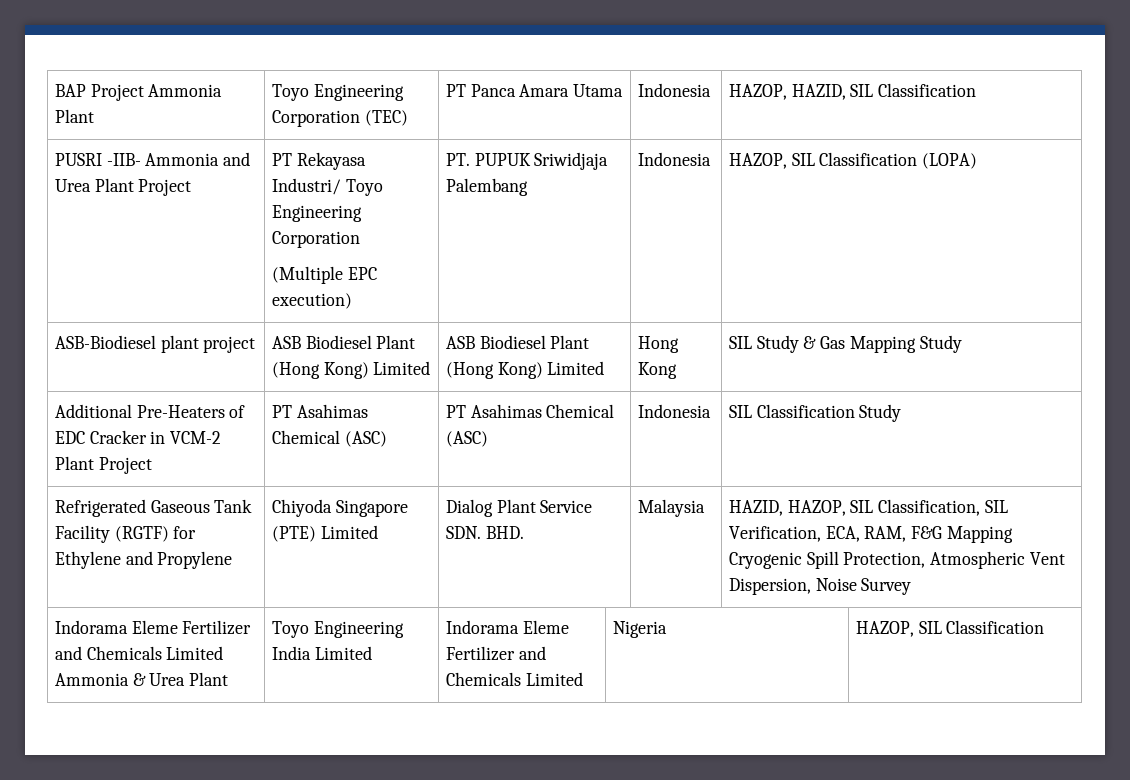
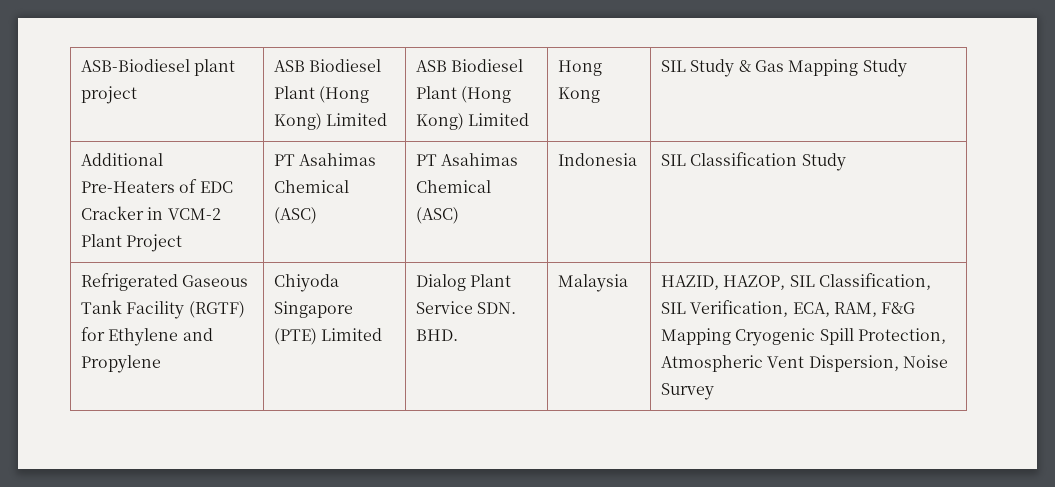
[54,84,223,101] [54,109,94,123] [271,84,404,101] [271,110,408,127] [445,84,624,97] [637,83,711,97] [728,83,977,100] [54,152,251,166] [54,178,192,196] [271,152,366,170] [271,178,383,196] [271,205,362,222] [271,231,360,248] [271,266,377,284] [271,293,352,309] [445,152,609,170] [445,178,528,196] [637,152,711,166] [728,152,978,169] BAP Project Ammonia Plant | Toyo Engineering Corporation (TEC) | PT Panca Amara Utama | Indonesia | HAZOP, HAZID, SIL Classification // PUSRI -IIB- Ammonia and Urea Plant Project | PT Rekayasa Industri/ Toyo Engineering Corporation // (Multiple EPC execution) | PT. PUPUK Sriwidjaja Palembang | Indonesia | HAZOP, SIL Classification (LOPA) // -> (81, 65) none
[54,620,252,635] [54,646,224,660] [54,672,229,686] [271,621,404,638] [271,646,372,660] [445,620,569,634] [445,646,546,661] [445,672,583,686] [612,621,667,638] [855,620,1045,637] // Indorama Eleme Fertilizer and Chemicals Limited Ammonia & Urea Plant | Toyo Engineering India Limited | Indorama Eleme Fertilizer and Chemicals Limited | Nigeria | HAZOP, SIL Classification -> (715, 391) none

